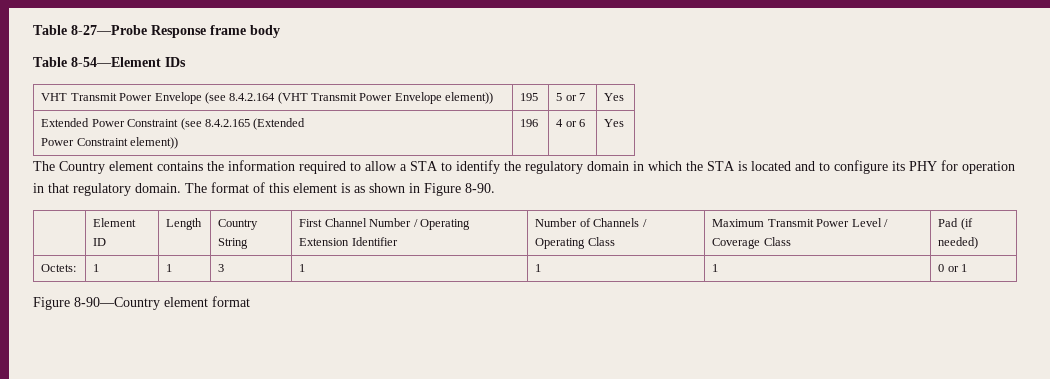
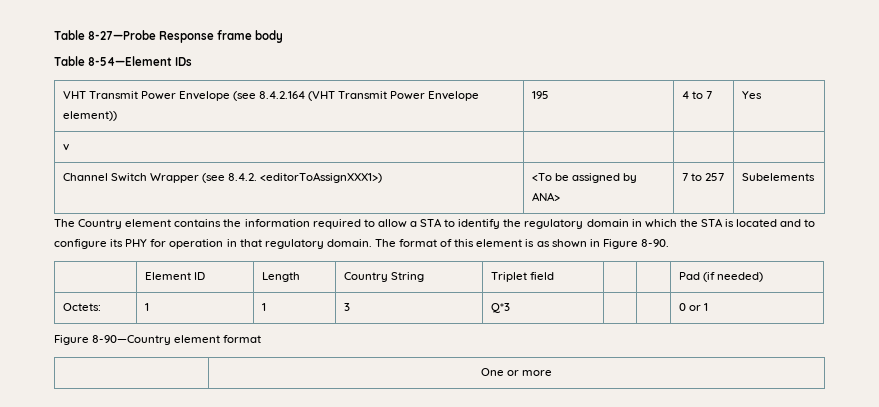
[556,93,577,101] 5 or -> [681,91,703,99] 4 to
[41,118,306,130] [41,137,179,149] [520,119,539,127] [556,119,586,127] [604,119,625,127] Extended Power Constraint (see 8.4.2.165 (Extended // Power Constraint element)) | 196 | 4 or 6 | Yes -> [62,144,69,151] [62,172,383,183] [531,173,637,183] [531,192,560,201] [681,173,724,181] [741,173,815,181] v | | | // Channel Switch Wrapper (see 8.4.2. <editorToAssignXXX1>) | <To be assigned by ANA> | 7 to 257 | Subelements
[299,218,470,230] [299,237,398,246] [535,218,647,227] [535,237,615,249] [712,218,888,227] [712,237,791,249] First Channel Number / Operating Extension Identifier | Number of Channels / Operating Class | Maximum Transmit Power Level / Coverage Class -> [490,272,554,282] Triplet field | |
[299,264,306,272] [535,264,542,272] [712,264,719,272] 1 | 1 | 1 -> [490,303,510,313] Q*3 | |
(250, 301) none -> [480,368,553,376] // | One or more

